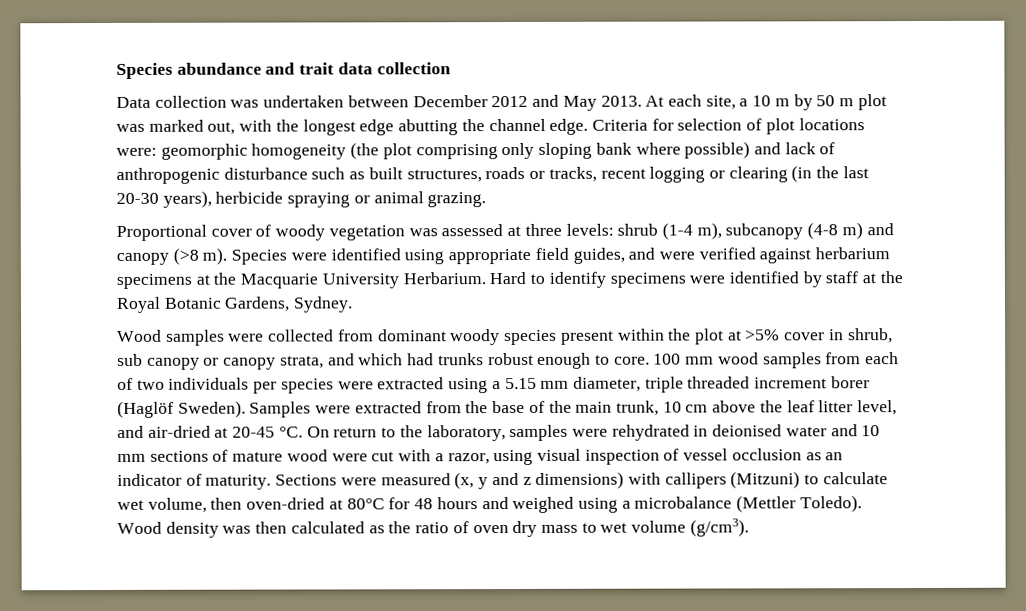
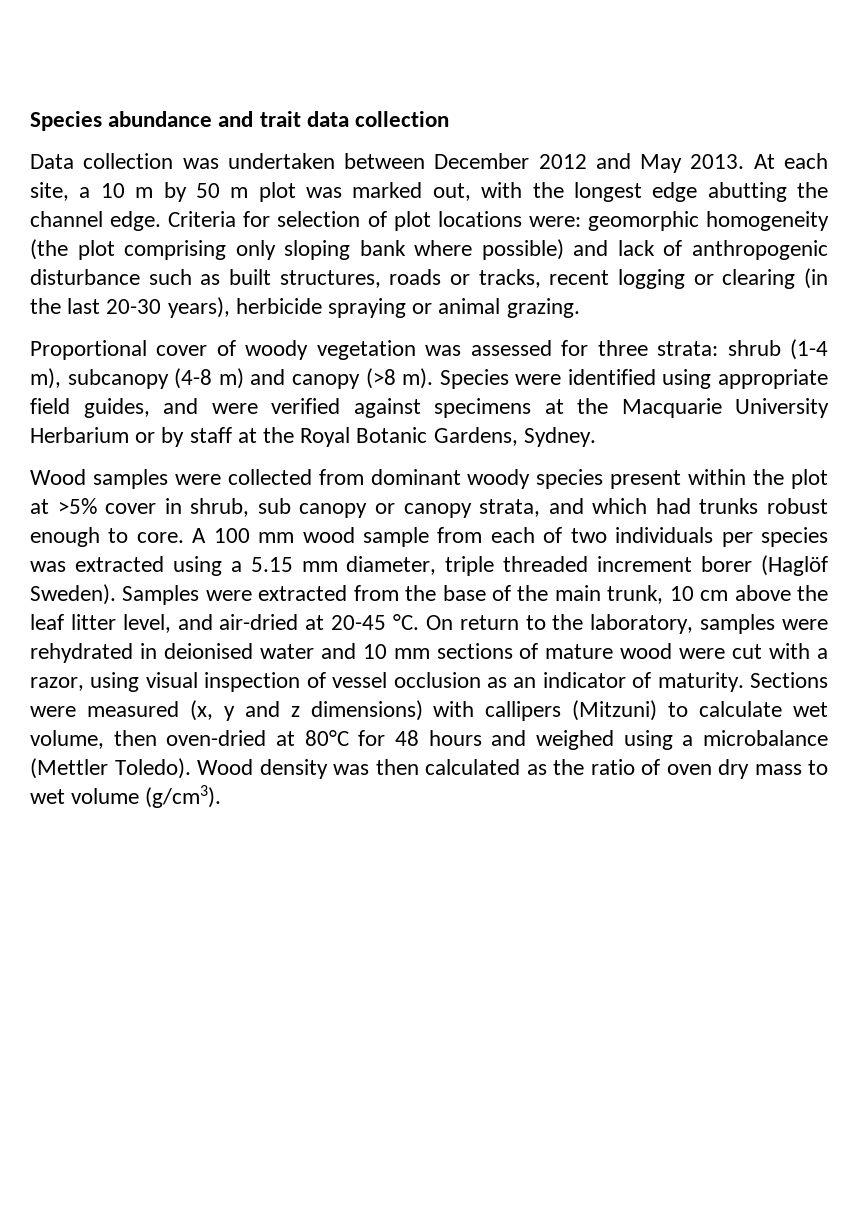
[507,223,614,237] at three levels: -> [561,340,719,356] for three strata:
[815,247,891,260] herbarium -> (421, 408) none
[402,271,799,288] Herbarium. Hard to identify specimens were identified -> [30,427,156,443] Herbarium or
(650, 360) none -> [192,528,207,543] A
[762,352,822,369] samples -> [363,527,429,547] sample
[337,381,374,390] were -> [30,561,66,572] was

